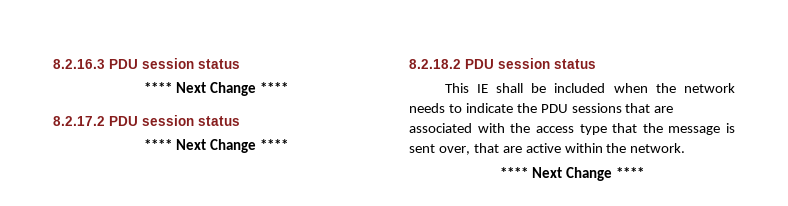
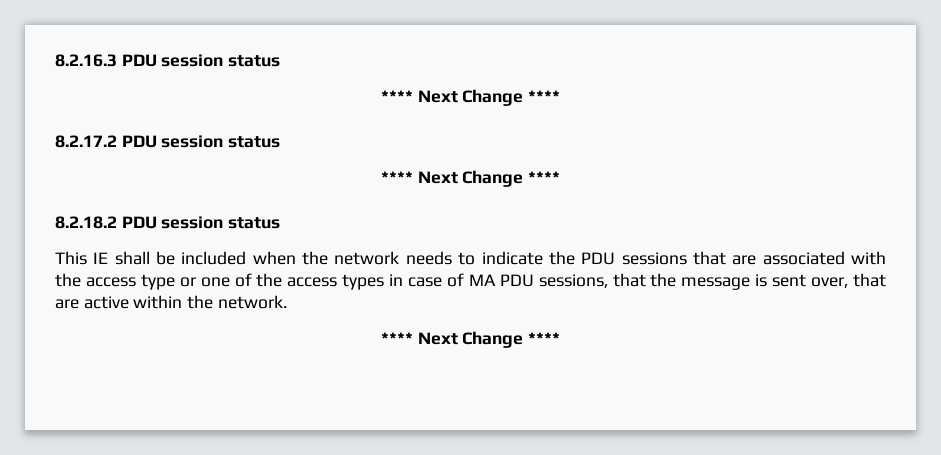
(607, 129) none -> [179,273,608,290] or one of the access types in case of MA PDU sessions,

